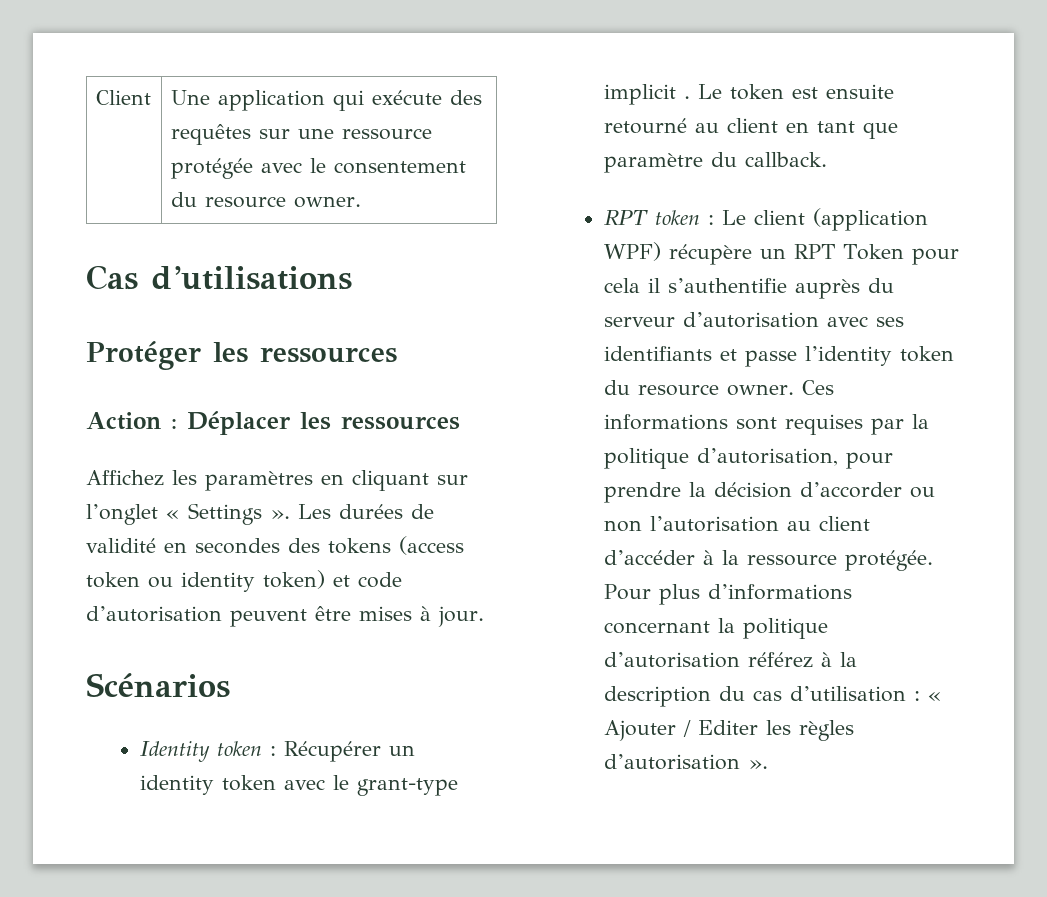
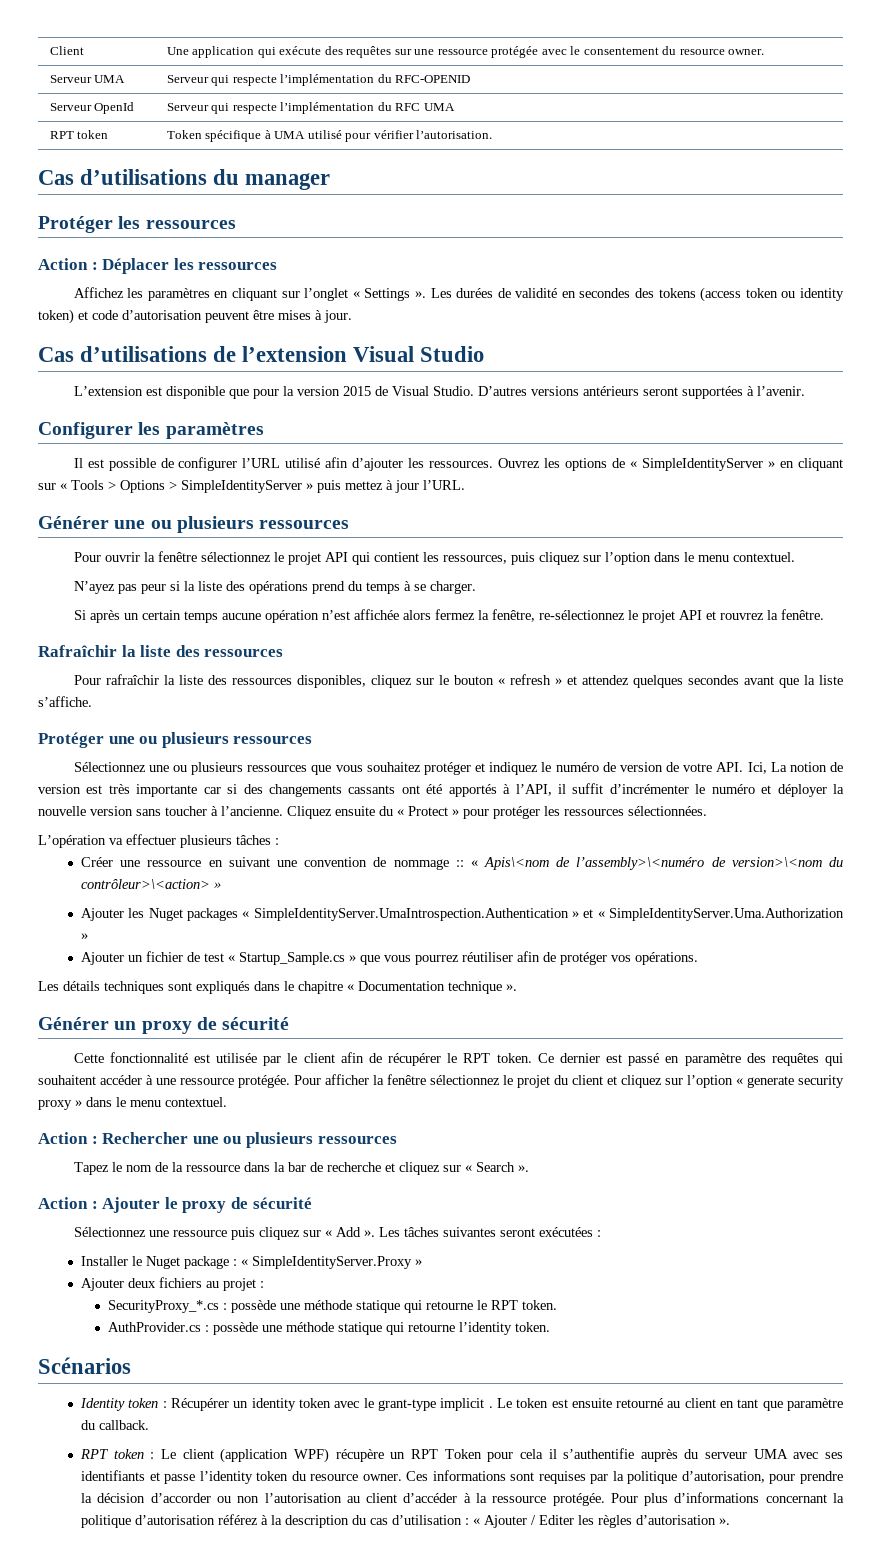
[86,265,352,290] // Cas d’utilisations -> [49,75,126,83] [166,74,471,86] [49,102,135,114] [166,102,455,114] [49,130,109,139] [166,130,493,142] [38,169,331,190] // Serveur UMA | Serveur qui respecte l’implémentation du RFC-OPENID // Serveur OpenId | Serveur qui respecte l’implémentation du RFC UMA // RPT token | Token spécifique à UMA utilisé pour vérifier l’autorisation. // Cas d’utilisations du manager
(484, 616) none -> [38,346,485,362] [73,386,805,399] [38,422,264,439] [73,457,844,471] [38,480,465,493] [38,516,350,533] [73,551,795,565] [73,581,476,594] [73,609,824,623] [38,645,284,657] [73,674,843,688] [38,696,92,707] [38,732,313,748] [73,762,844,775] [38,783,845,797] [38,806,707,819] [38,834,279,848] [81,857,843,870] [81,879,222,889] [81,908,844,921] [81,933,89,940] [81,951,699,965] [38,981,517,994] [38,1017,290,1034] [73,1052,844,1066] [38,1074,844,1088] [38,1097,227,1110] [38,1132,397,1148] [73,1162,529,1175] [38,1197,312,1213] [73,1227,601,1240] [81,1256,423,1269] [81,1277,265,1291] [108,1300,558,1313] [108,1322,551,1335] // Cas d’utilisations de l’extension Visual Studio // L’extension est disponible que pour la version 2015 de Visual Studio. D’autres versions antérieurs seront supportées à l’avenir. // Configurer les paramètres // Il est possible de configurer l’URL utilisé afin d’ajouter les ressources. Ouvrez les options de « SimpleIdentityServer » en cliquant sur « Tools > Options > SimpleIdentityServer » puis mettez à jour l’URL. // Générer une ou plusieurs ressources // Pour ouvrir la fenêtre sélectionnez le projet API qui contient les ressources, puis cliquez sur l’option dans le menu contextuel. // N’ayez pas peur si la liste des opérations prend du temps à se charger. // Si après un certain temps aucune opération n’est affichée alors fermez la fenêtre, re-sélectionnez le projet API et rouvrez la fenêtre. // Rafraîchir la liste des ressources // Pour rafraîchir la liste des ressources disponibles, cliquez sur le bouton « refresh » et attendez quelques secondes avant que la liste s’affiche. // Protéger une ou plusieurs ressources // Sélectionnez une ou plusieurs ressources que vous souhaitez protéger et indiquez le numéro de version de votre API. Ici, La notion de version est très importante car si des changements cassants ont été apportés à l’API, il suffit d’incrémenter le numéro et déployer la nouvelle version sans toucher à l’ancienne. Cliquez ensuite du « Protect » pour protéger les ressources sélectionnées. // L’opération va effectuer plusieurs tâches : // Créer une ressource en suivant une convention de nommage :: « Apis\<nom de l’assembly>\<numéro de version>\<nom du contrôleur>\<action> » // Ajouter les Nuget packages « SimpleIdentityServer.UmaIntrospection.Authentication » et « SimpleIdentityServer.Uma.Authorization » // Ajouter un fichier de test « Startup_Sample.cs » que vous pourrez réutiliser afin de protéger vos opérations. // Les détails techniques sont expliqués dans le chapitre « Documentation technique ». // Générer un proxy de sécurité // Cette fonctionnalité est utilisée par le client afin de récupérer le RPT token. Ce dernier est passé en paramètre des requêtes qui souhaitent accéder à une ressource protégée. Pour afficher la fenêtre sélectionnez le projet du client et cliquez sur l’option « generate security proxy » dans le menu contextuel. // Action : Rechercher une ou plusieurs ressources // Tapez le nom de la ressource dans la bar de recherche et cliquez sur « Search ». // Action : Ajouter le proxy de sécurité // Sélectionnez une ressource puis cliquez sur « Add ». Les tâches suivantes seront exécutées : // Installer le Nuget package : « SimpleIdentityServer.Proxy » // Ajouter deux fichiers au projet : // SecurityProxy_*.cs : possède une méthode statique qui retourne le RPT token. // AuthProvider.cs : possède une méthode statique qui retourne l’identity token.
[683,312,820,328] d’autorisation -> [753,1449,788,1459] UMA

